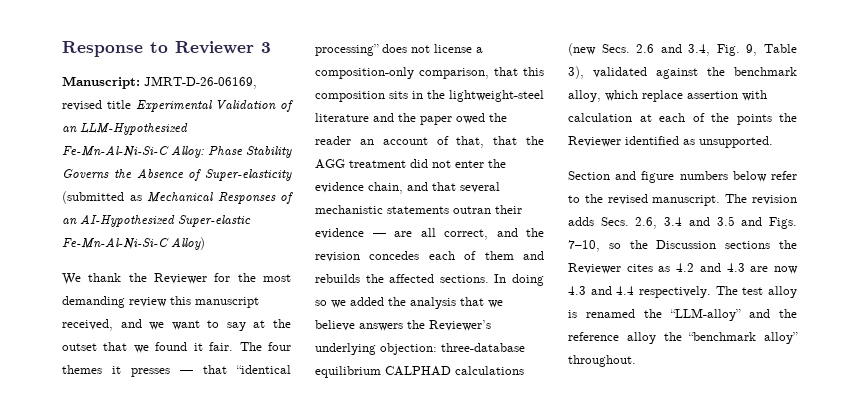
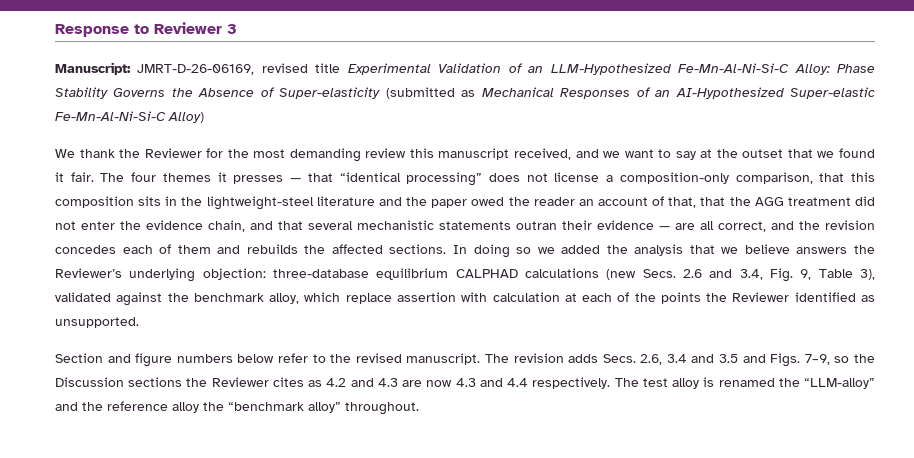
[568,240,600,252] 7–10, -> [804,354,830,365] 7–9,

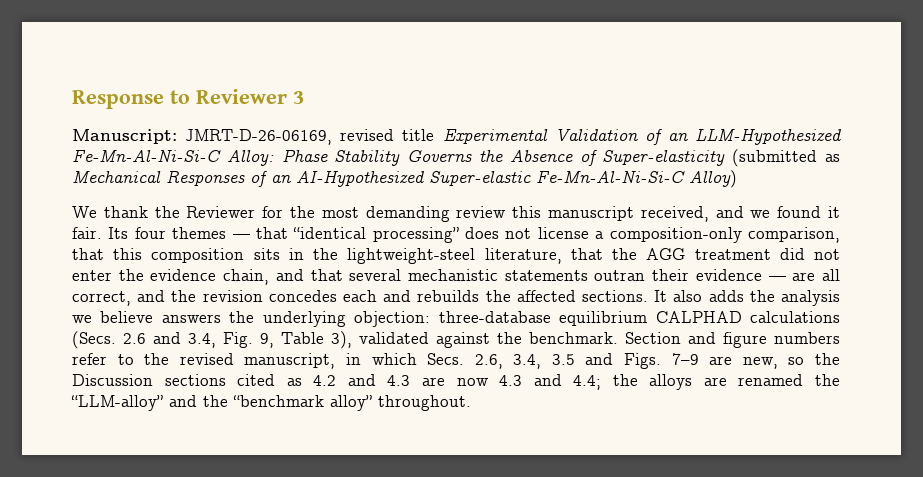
[624,149,835,160] want to say at the outset that we -> (771, 214) none
[100,173,125,182] The -> [108,227,129,239] Its
[217,172,284,184] it presses -> (227, 233) none
[316,196,697,208] literature and the paper owed the reader an account of that, -> [484,248,562,264] literature,
[159,244,211,254] of them -> (377, 296) none
[452,244,601,258] In doing so we added -> [654,290,744,302] It also adds
[689,245,715,254] that -> (841, 298) none
[55,268,122,278] Reviewer’s -> (255, 317) none
[606,269,676,280] (new Secs. -> [72,331,116,349] (Secs.
[193,292,876,304] [55,317,139,328] benchmark alloy, which replace assertion with calculation at each of the points the Reviewer identified as unsupported. // -> [529,332,618,344] benchmark.
[237,354,275,363] below -> (840, 338) none
[406,353,830,367] manuscript. The revision adds Secs. 2.6, 3.4 and 3.5 and Figs. 7–9, -> [244,353,778,369] manuscript, in which Secs. 2.6, 3.4, 3.5 and Figs. 7–9 are new,
[186,377,304,387] the Reviewer cites -> [237,374,276,386] cited
[507,377,715,389] 4.4 respectively. The test alloy is -> [573,374,727,390] 4.4; the alloys are
[107,401,224,413] reference alloy the -> (228, 401) none

